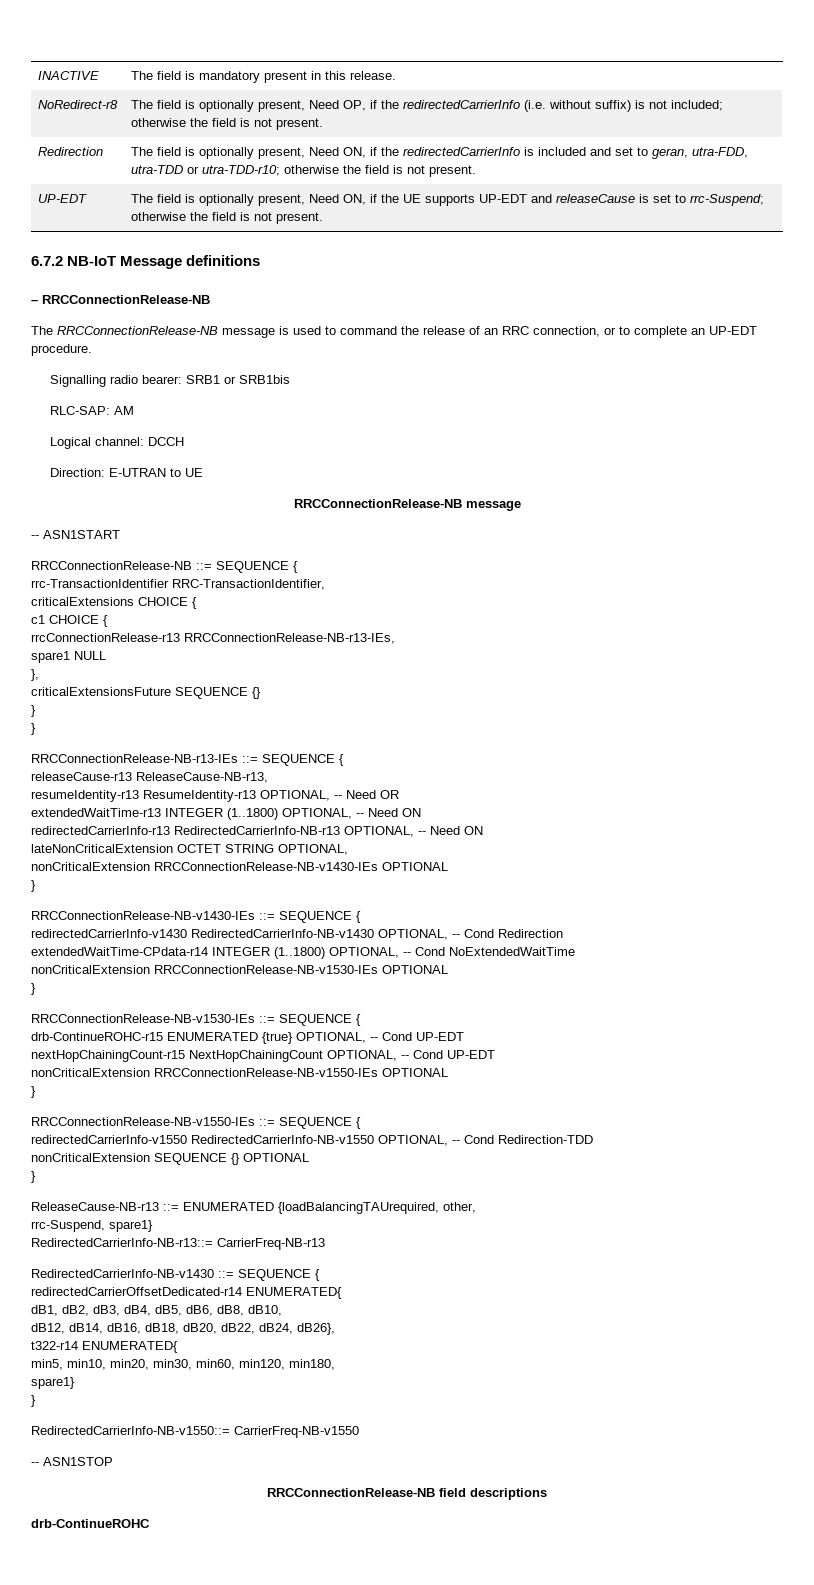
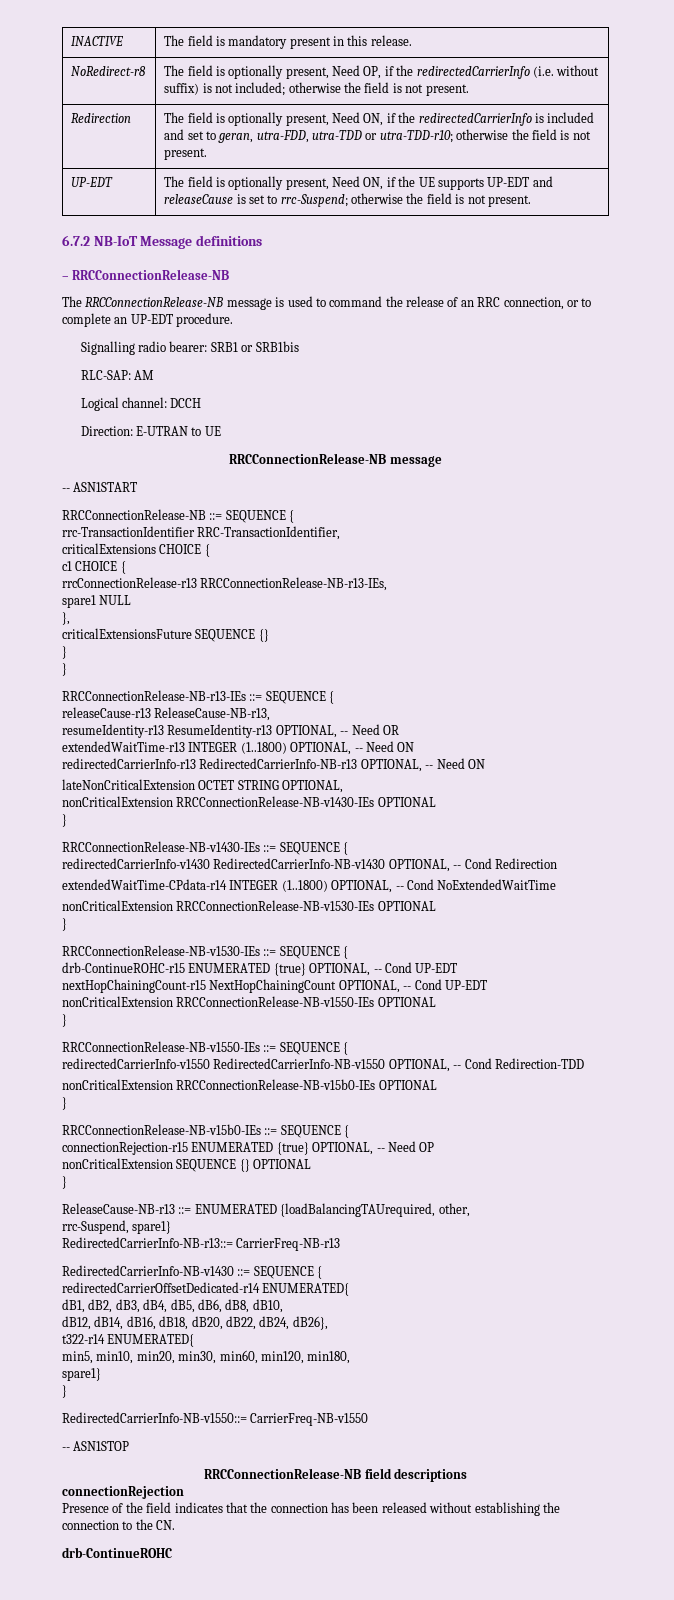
(593, 1139) none -> [62,1079,437,1090] [62,1097,67,1110] [62,1124,350,1138] [62,1141,435,1155] // nonCriticalExtension RRCConnectionRelease-NB-v15b0-IEs OPTIONAL // } // RRCConnectionRelease-NB-v15b0-IEs ::= SEQUENCE { // connectionRejection-r15 ENUMERATED {true} OPTIONAL, -- Need OP
(547, 1494) none -> [62,1486,184,1499] [62,1502,560,1516] [62,1519,176,1530] // connectionRejection // Presence of the field indicates that the connection has been released without establishing the connection to the CN.

